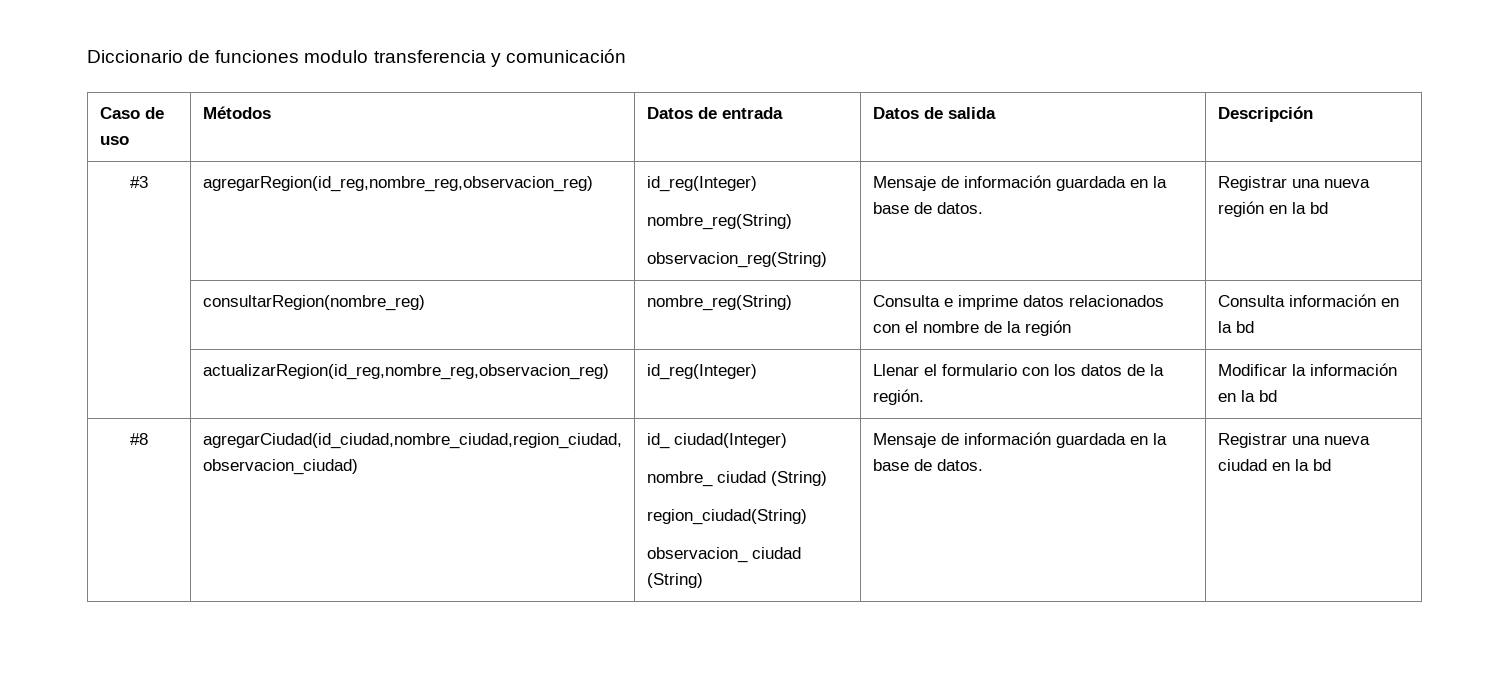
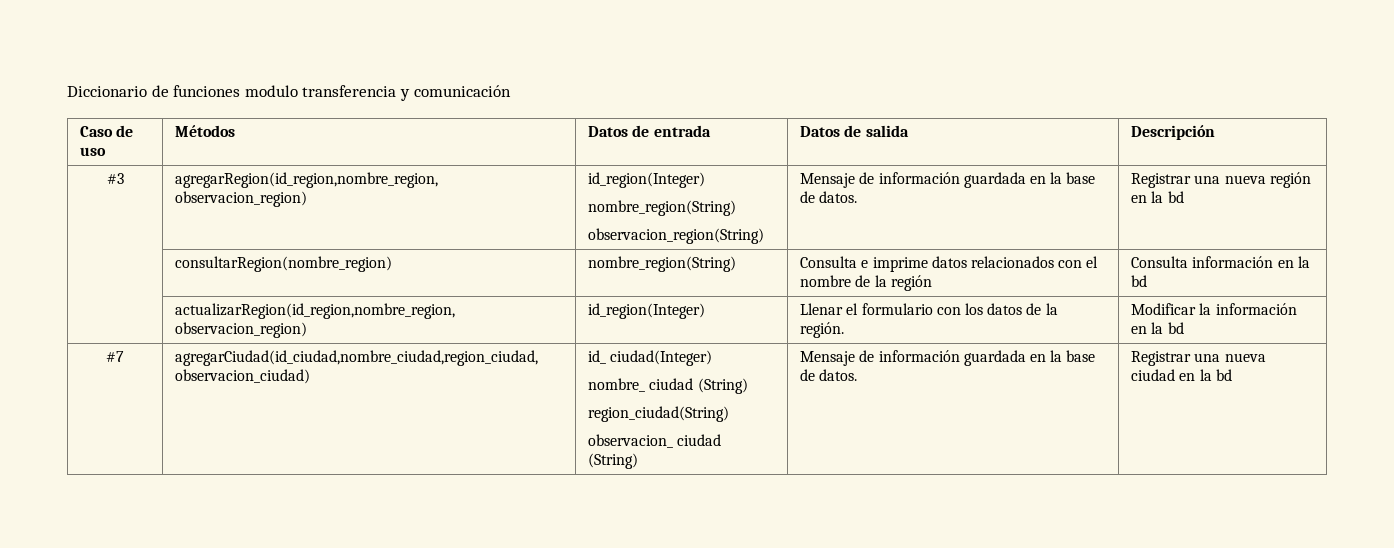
[202,176,593,192] [646,176,757,192] [646,214,792,230] [646,252,827,268] agregarRegion(id_reg,nombre_reg,observacion_reg) | id_reg(Integer) // nombre_reg(String) // observacion_reg(String) -> [175,172,439,188] [175,191,308,207] [588,172,706,188] [588,200,737,216] [588,228,765,244] agregarRegion(id_region,nombre_region, observacion_region) | id_region(Integer) // nombre_region(String) // observacion_region(String)
[202,295,425,311] [646,295,792,311] consultarRegion(nombre_reg) | nombre_reg(String) -> [175,256,393,272] [588,256,737,272] consultarRegion(nombre_region) | nombre_region(String)
[202,364,609,380] [646,364,757,380] actualizarRegion(id_reg,nombre_reg,observacion_reg) | id_reg(Integer) -> [175,303,456,319] [175,322,308,338] [588,303,706,319] actualizarRegion(id_region,nombre_region, observacion_region) | id_region(Integer)
[130,433,148,445] #8 -> [106,351,124,362] #7

